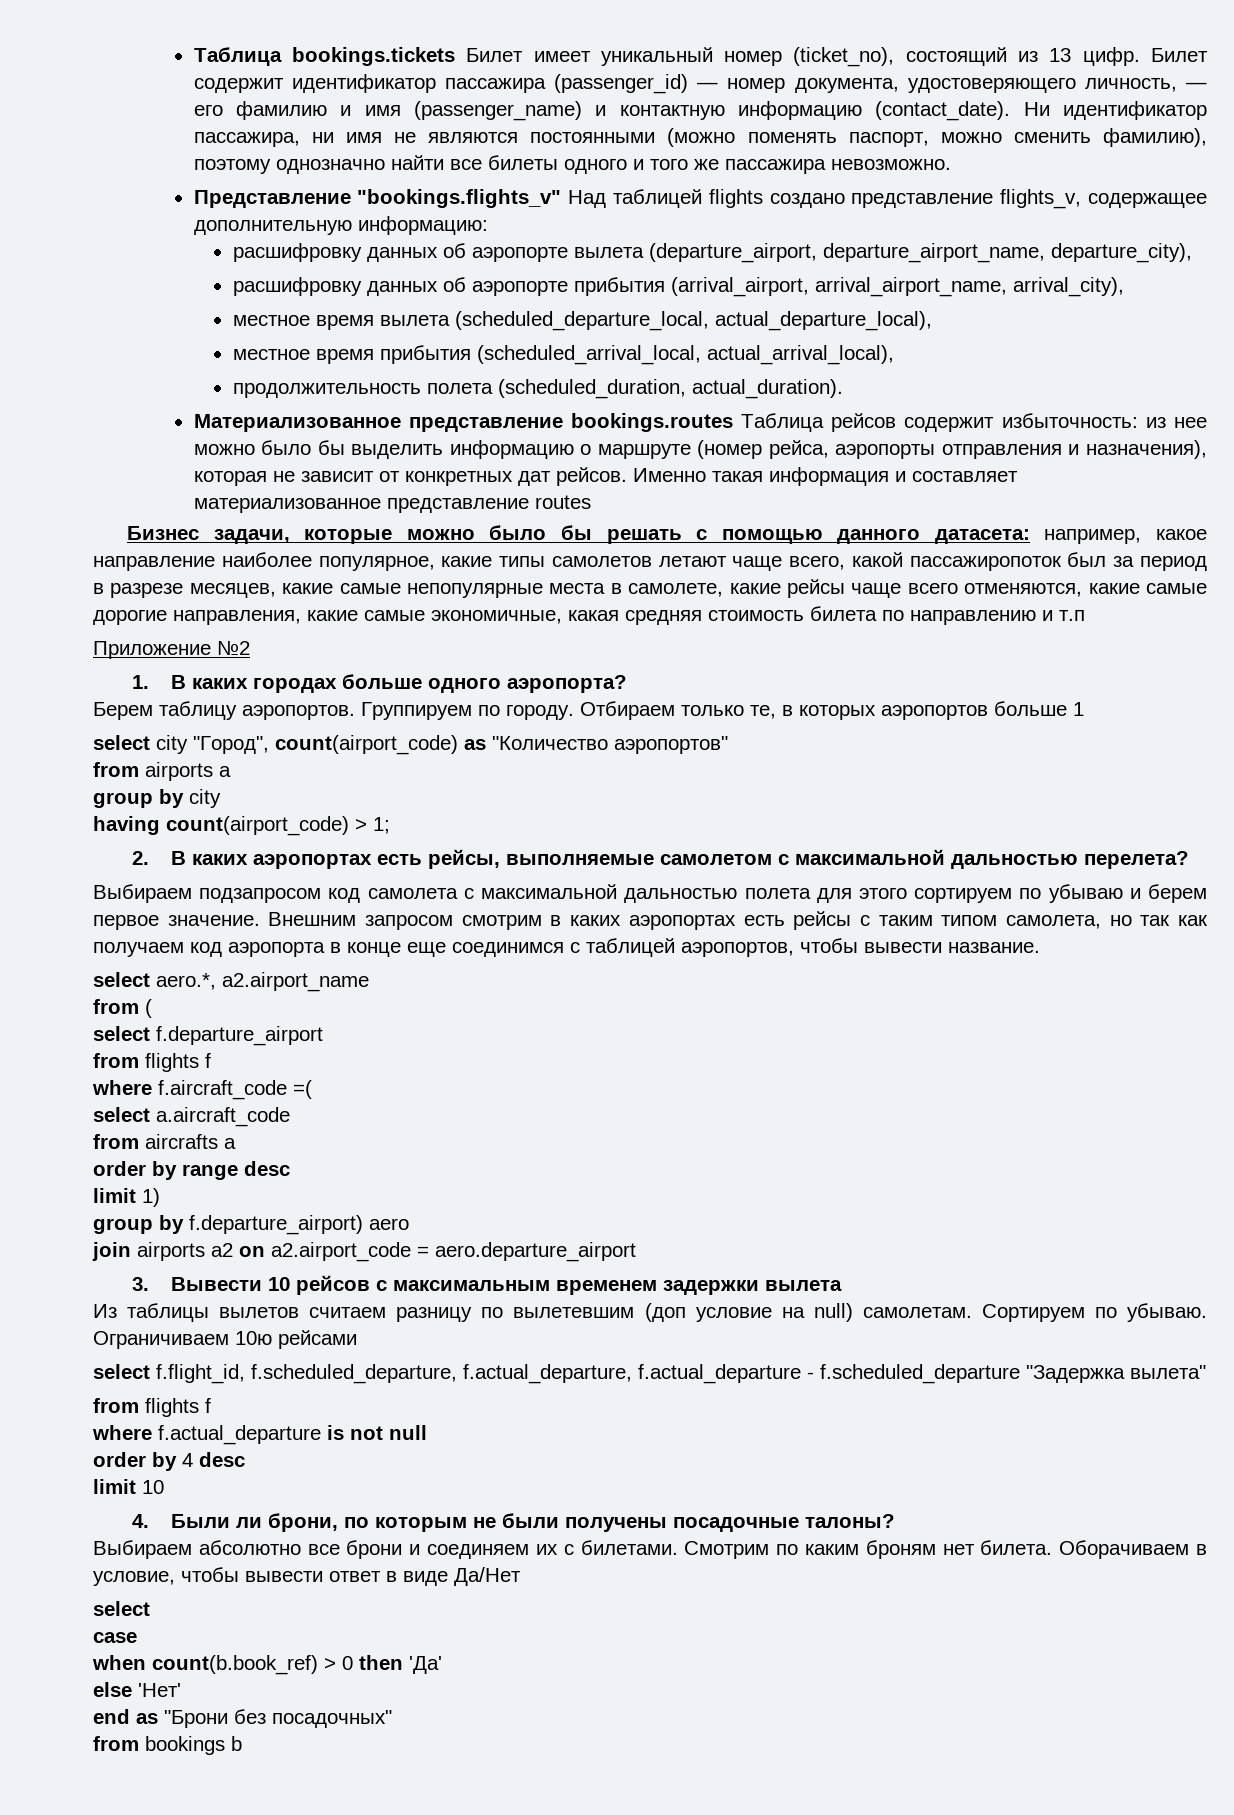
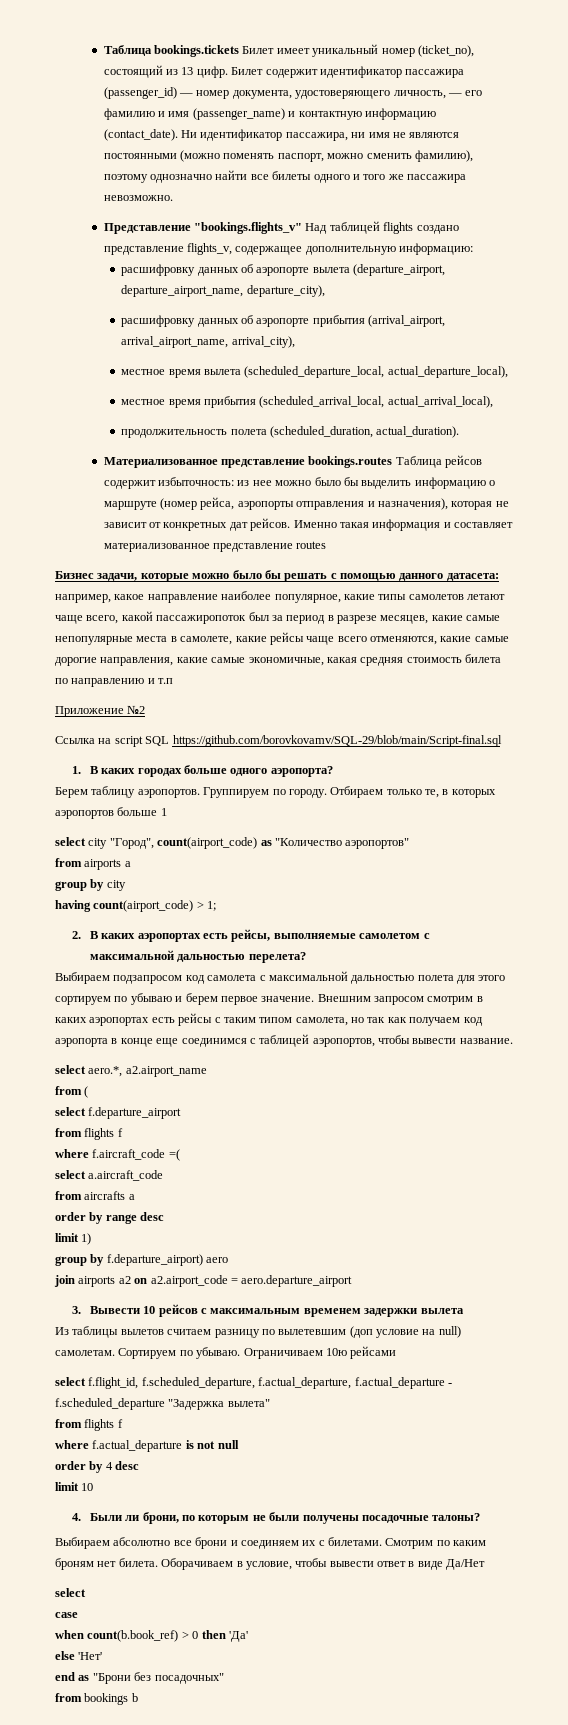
(250, 648) none -> [55,735,502,747] // Ссылка на script SQL https://github.com/borovkovamv/SQL-29/blob/main/Script-final.sql

